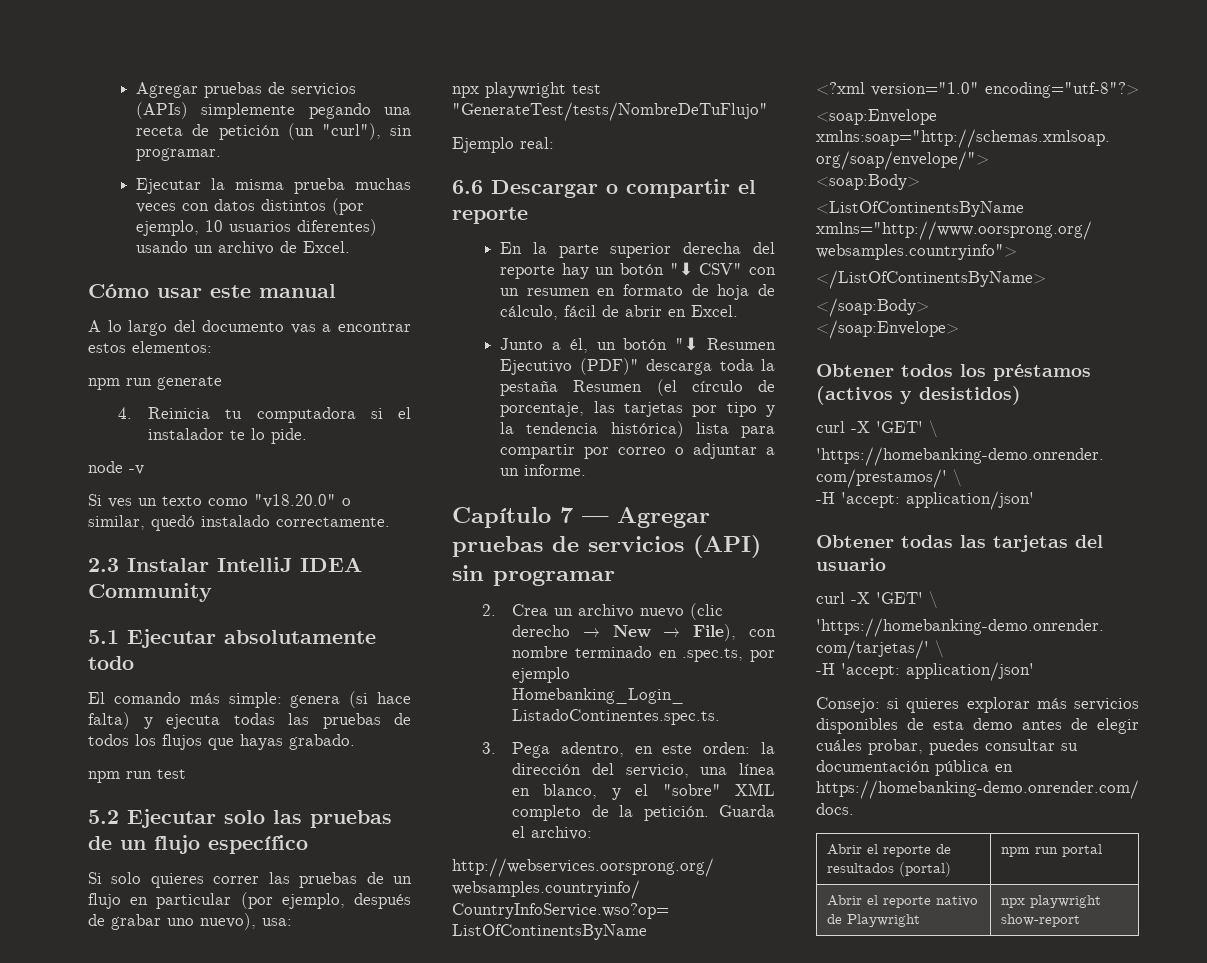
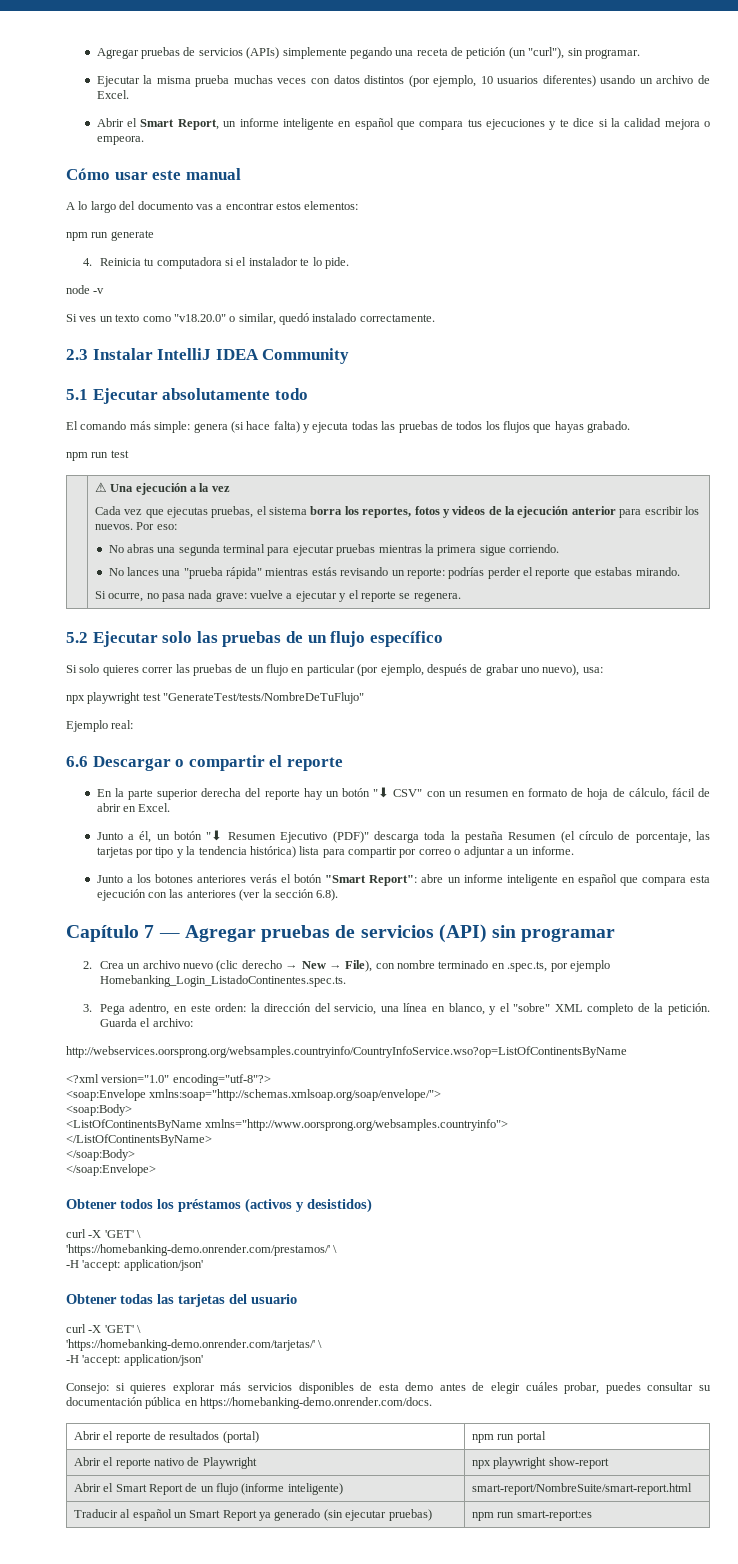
(351, 247) none -> [96,118,710,130] [96,136,144,145] // Abrir el Smart Report, un informe inteligente en español que compara tus ejecuciones y te dice si la calidad mejora o empeora.
(186, 774) none -> [94,482,230,495] [94,506,699,518] [94,522,177,530] [108,544,560,556] [108,567,680,579] [94,590,461,602] // | ⚠ Una ejecución a la vez // Cada vez que ejecutas pruebas, el sistema borra los reportes, fotos y videos de la ejecución anterior para escribir los nuevos. Por eso: // No abras una segunda terminal para ejecutar pruebas mientras la primera sigue corriendo. // No lances una "prueba rápida" mientras estás revisando un reporte: podrías perder el reporte que estabas mirando. // Si ocurre, no pasa nada grave: vuelve a ejecutar y el reporte se regenera.
(587, 470) none -> [96,874,710,886] [96,889,339,901] // Junto a los botones anteriores verás el botón "Smart Report": abre un informe inteligente en español que compara esta ejecución con las anteriores (ver la sección 6.8).
(1081, 920) none -> [73,1483,343,1495] [471,1483,692,1495] [73,1509,432,1521] [471,1510,592,1521] // Abrir el Smart Report de un flujo (informe inteligente) | smart-report/NombreSuite/smart-report.html // Traducir al español un Smart Report ya generado (sin ejecutar pruebas) | npm run smart-report:es

